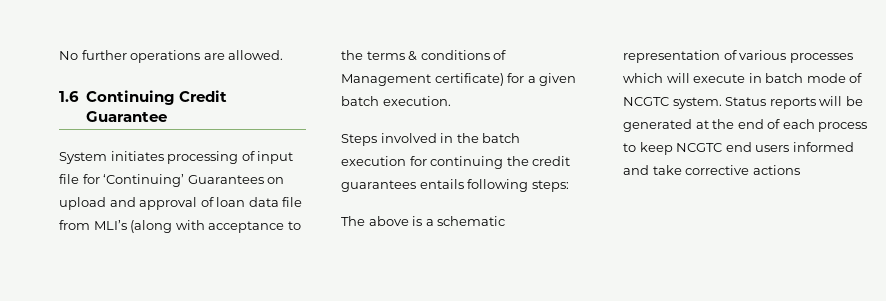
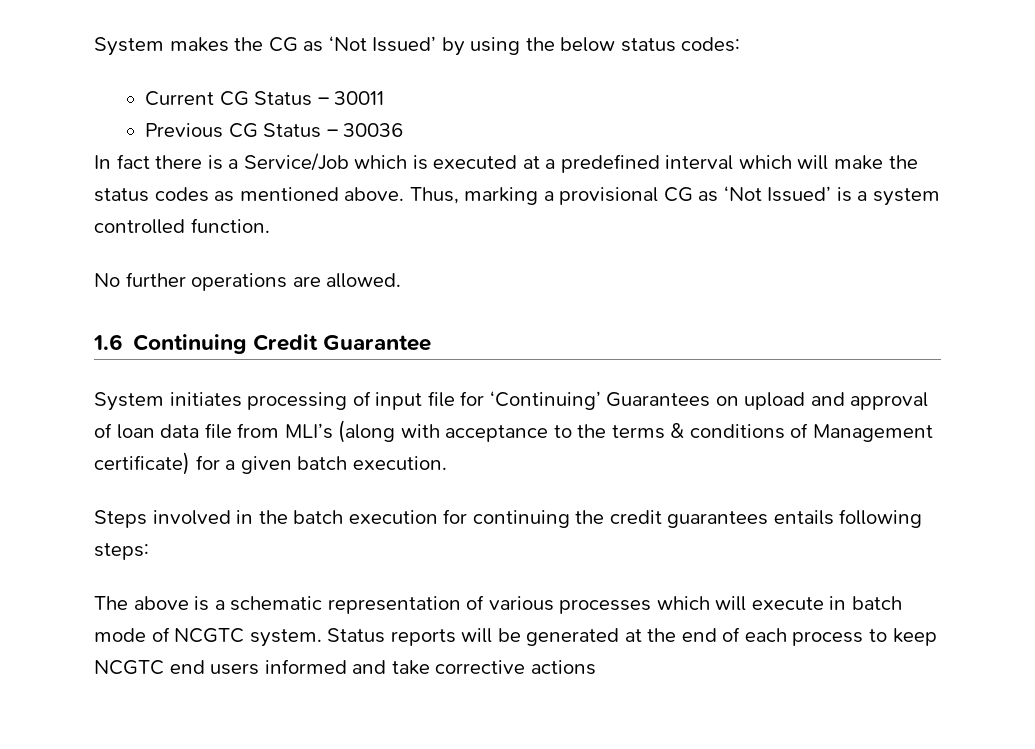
(59, 55) none -> [94,36,741,56] [145,91,385,106] [145,123,404,138] [94,153,918,173] [94,186,941,206] [94,218,270,234] System makes the CG as ‘Not Issued’ by using the below status codes: // Current CG Status – 30011 // Previous CG Status – 30036 // In fact there is a Service/Job which is executed at a predefined interval which will make the status codes as mentioned above. Thus, marking a provisional CG as ‘Not Issued’ is a system controlled function. //

